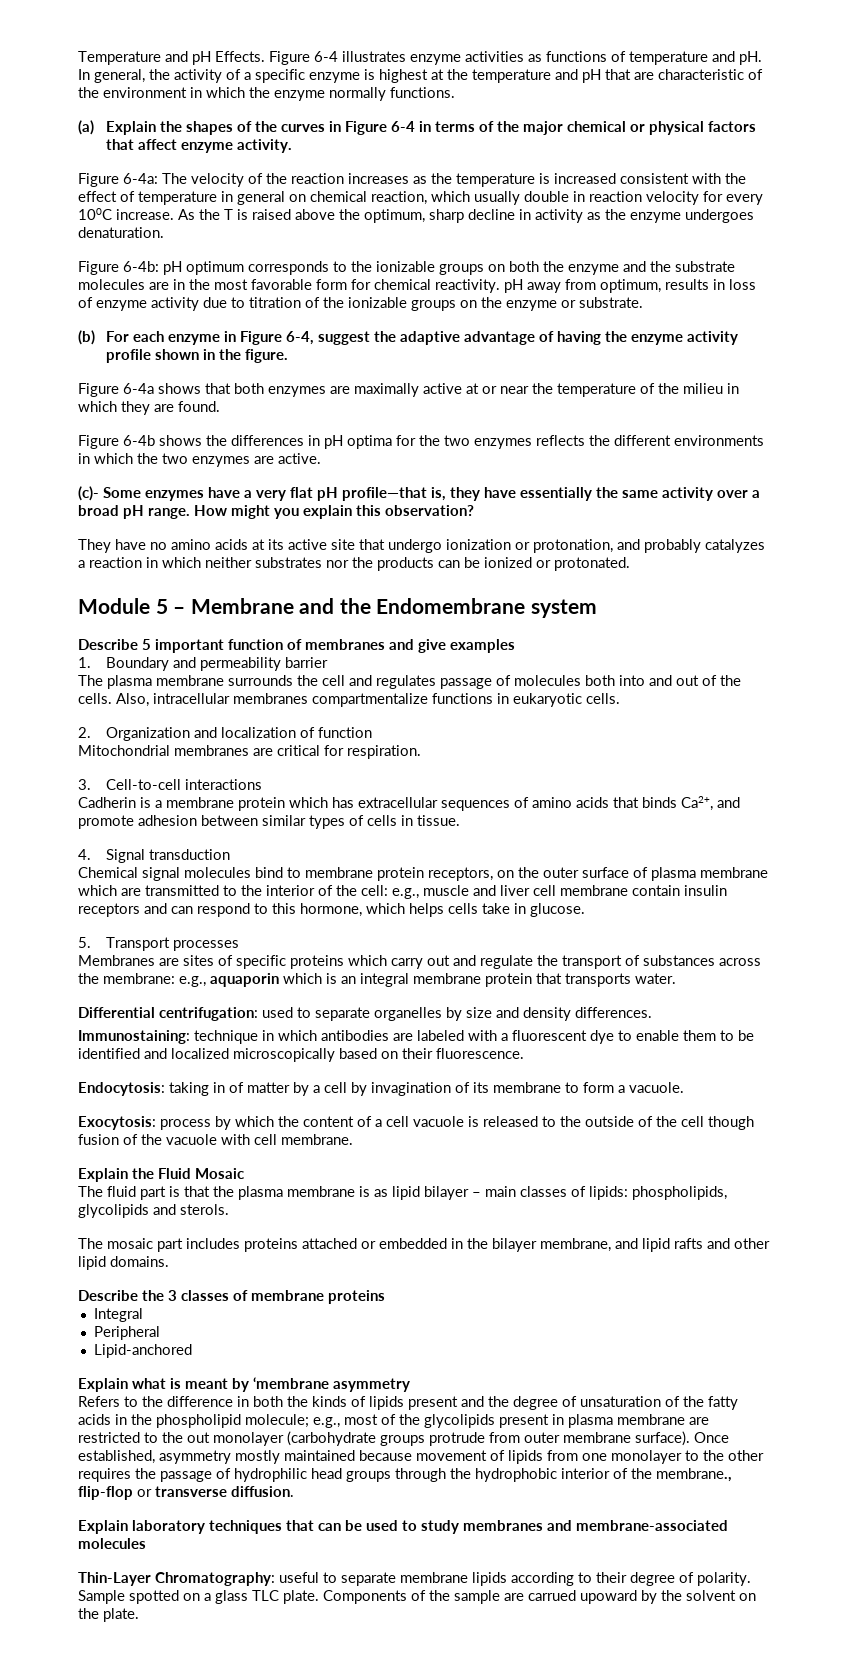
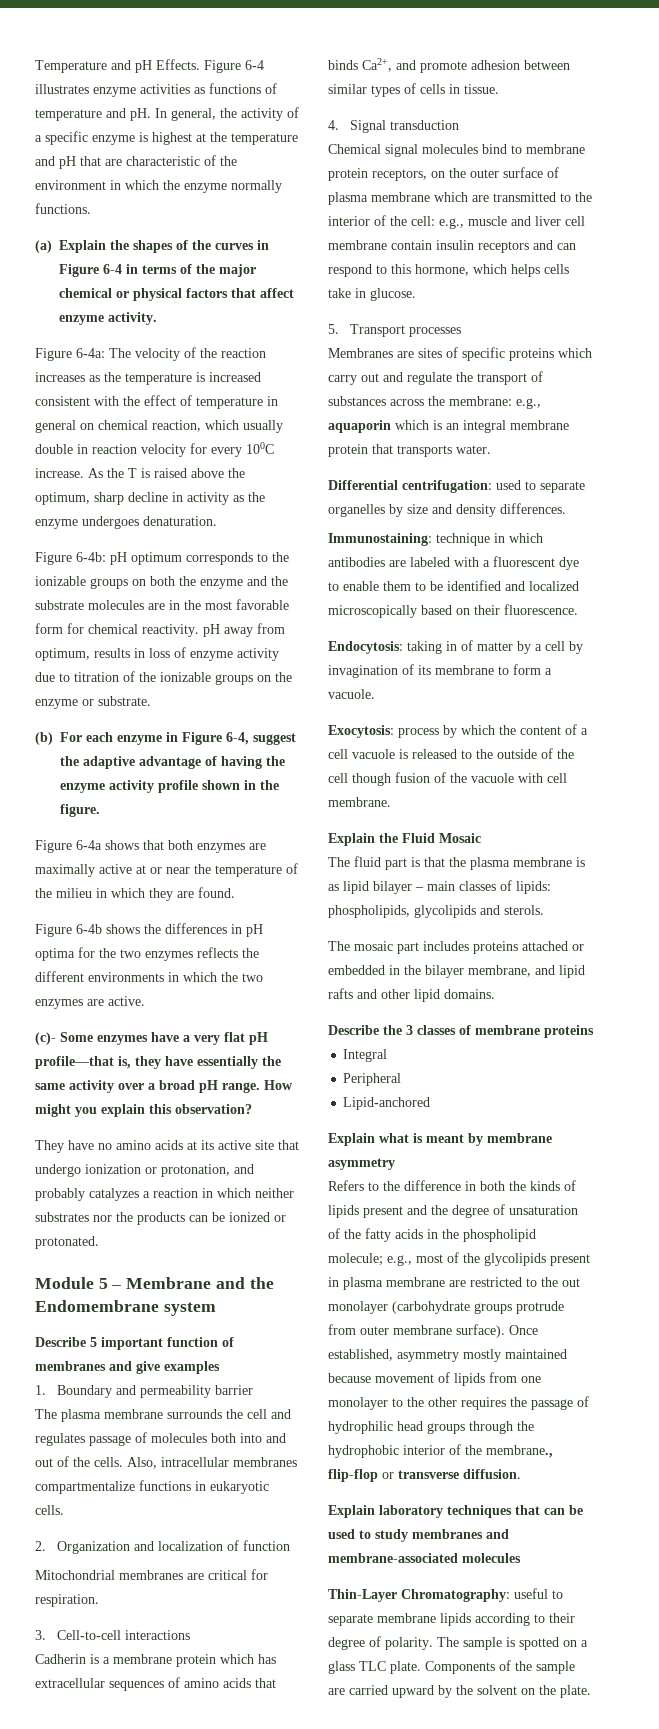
[253,1377,329,1389] ‘membrane -> [487,1133,552,1143] membrane
[78,1590,125,1604] Sample -> [437,1637,515,1650] The sample is
[528,1590,637,1604] carrued upoward -> [349,1685,434,1698] carried upward

